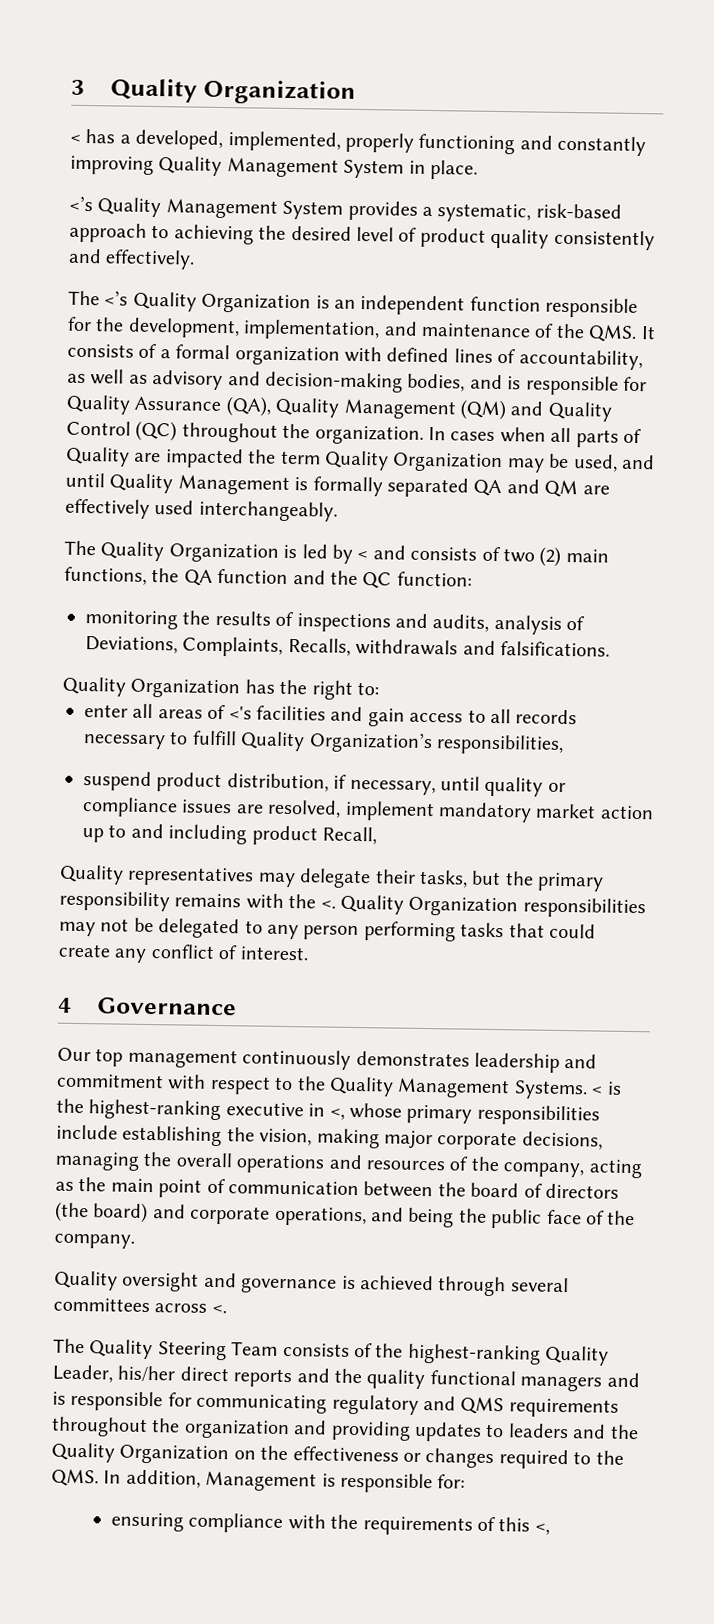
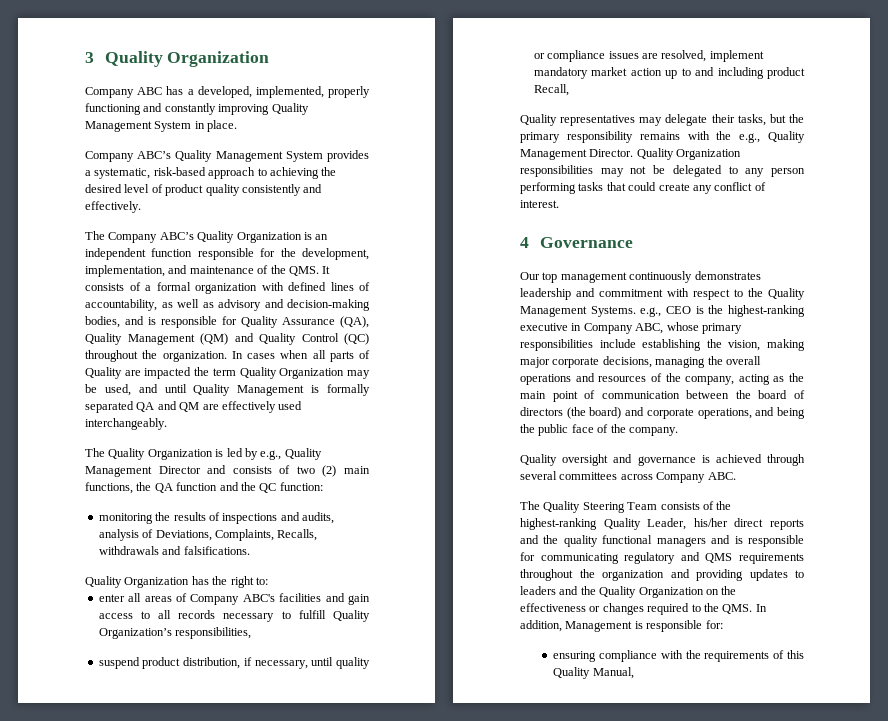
[70,134,81,143] < -> [85,87,163,98] Company ABC
[69,195,93,212] <’s -> [85,151,172,162] Company ABC’s
[104,290,129,306] <’s -> [108,232,194,243] Company ABC’s
[357,550,369,560] < -> [260,448,322,460] [85,466,201,477] e.g., Quality Management Director
[228,706,252,720] <'s -> [190,594,275,605] Company ABC's
[320,900,336,909] <. -> [739,131,805,143] [520,149,634,160] e.g., Quality Management Director.
[591,1086,604,1095] < -> [640,306,691,317] e.g., CEO
[329,1108,345,1120] <, -> [583,323,664,334] Company ABC,
[211,1304,227,1314] <. -> [656,472,736,483] Company ABC.
[534,1523,550,1535] <, -> [553,667,634,679] Quality Manual,

